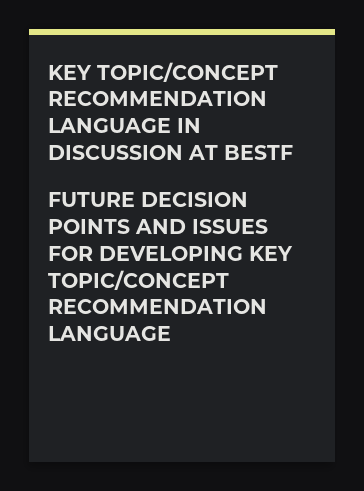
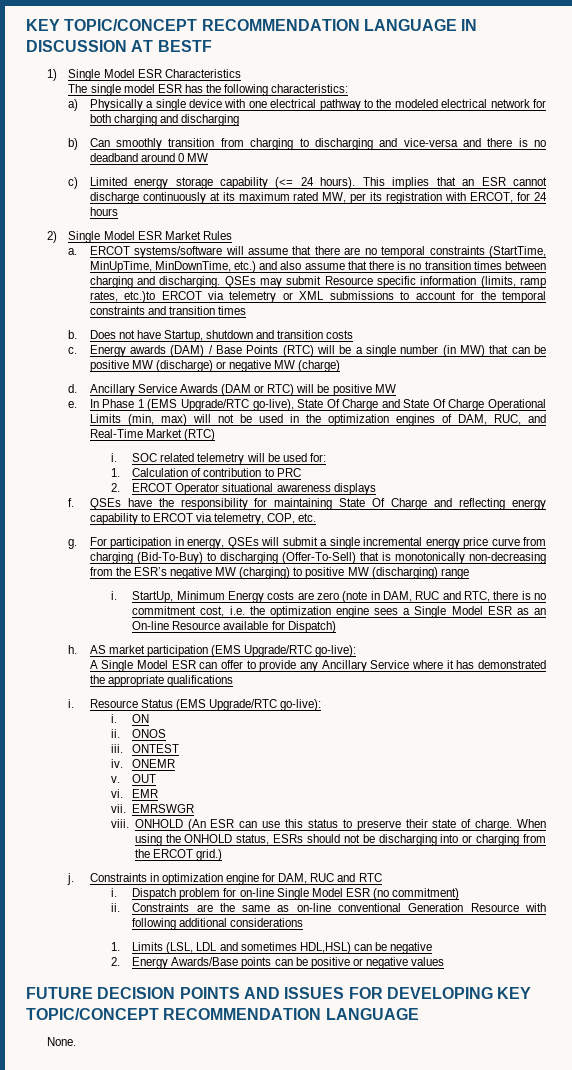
(293, 152) none -> [47,69,241,81] [68,84,349,96] [68,99,546,111] [89,114,240,126] [68,138,546,150] [89,153,209,162] [68,177,547,189] [89,192,547,204] [89,207,118,216] [47,231,232,243] [68,246,546,258] [89,261,546,273] [89,276,546,288] [89,291,546,303] [89,306,247,315] [68,330,354,342] [68,345,546,357] [89,360,341,372] [68,384,396,396] [68,399,547,411] [89,414,547,426] [89,429,215,441] [110,453,326,465] [110,468,301,477] [110,483,376,495] [68,498,546,510] [89,513,317,525] [68,537,546,549] [89,552,546,564] [89,567,469,579] [110,591,546,603] [132,606,546,618] [132,621,336,633] [68,645,357,657] [89,660,546,672] [89,675,233,687] [68,699,322,711] [110,714,150,723] [110,729,167,738] [110,744,180,753] [110,759,176,768] [110,774,157,783] [110,789,159,798] [110,804,195,813] [110,819,547,831] [134,834,547,846] [134,849,222,861] [67,873,382,885] [110,888,460,900] [110,903,546,912] [132,918,304,930] [110,942,433,954] [110,957,445,969] // 1) Single Model ESR Characteristics // The single model ESR has the following characteristics: // a) Physically a single device with one electrical pathway to the modeled electrical network for both charging and discharging // b) Can smoothly transition from charging to discharging and vice-versa and there is no deadband around 0 MW // c) Limited energy storage capability (<= 24 hours). This implies that an ESR cannot discharge continuously at its maximum rated MW, per its registration with ERCOT, for 24 hours // 2) Single Model ESR Market Rules // a. ERCOT systems/software will assume that there are no temporal constraints (StartTime, MinUpTime, MinDownTime, etc.) and also assume that there is no transition times between charging and discharging. QSEs may submit Resource specific information (limits, ramp rates, etc.)to ERCOT via telemetry or XML submissions to account for the temporal constraints and transition times // b. Does not have Startup, shutdown and transition costs // c. Energy awards (DAM) / Base Points (RTC) will be a single number (in MW) that can be positive MW (discharge) or negative MW (charge) // d. Ancillary Service Awards (DAM or RTC) will be positive MW // e. In Phase 1 (EMS Upgrade/RTC go-live), State Of Charge and State Of Charge Operational Limits (min, max) will not be used in the optimization engines of DAM, RUC, and Real-Time Market (RTC) // i. SOC related telemetry will be used for: // 1. Calculation of contribution to PRC // 2. ERCOT Operator situational awareness displays // f. QSEs have the responsibility for maintaining State Of Charge and reflecting energy capability to ERCOT via telemetry, COP, etc. // g. For participation in energy, QSEs will submit a single incremental energy price curve from charging (Bid-To-Buy) to discharging (Offer-To-Sell) that is monotonically non-decreasing from the ESR’s negative MW (charging) to positive MW (discharging) range // i. StartUp, Minimum Energy costs are zero (note in DAM, RUC and RTC, there is no commitment cost, i.e. the optimization engine sees a Single Model ESR as an On-line Resource available for Dispatch) // h. AS market participation (EMS Upgrade/RTC go-live): // A Single Model ESR can offer to provide any Ancillary Service where it has demonstrated the appropriate qualifications // i. Resource Status (EMS Upgrade/RTC go-live): // i. ON // ii. ONOS // iii. ONTEST // iv. ONEMR // v. OUT // vi. EMR // vii. EMRSWGR // viii. ONHOLD (An ESR can use this status to preserve their state of charge. When using the ONHOLD status, ESRs should not be discharging into or charging from the ERCOT grid.) // j. Constraints in optimization engine for DAM, RUC and RTC // i. Dispatch problem for on-line Single Model ESR (no commitment) // ii. Constraints are the same as on-line conventional Generation Resource with following additional considerations // 1. Limits (LSL, LDL and sometimes HDL,HSL) can be negative // 2. Energy Awards/Base points can be positive or negative values
(171, 333) none -> [47,1037,77,1046] // None.

